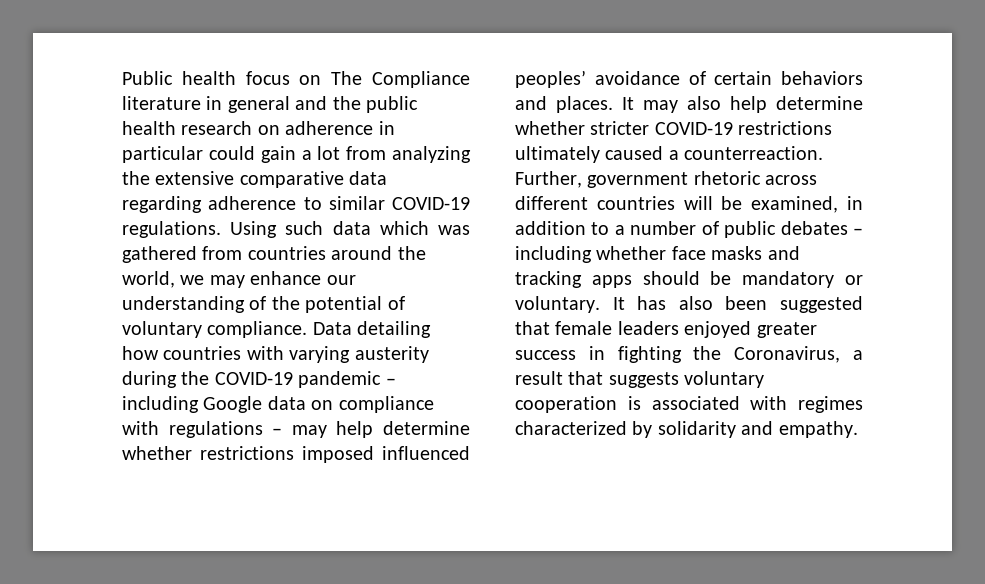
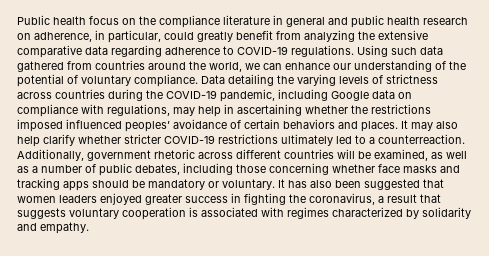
[331,71,470,88] The Compliance -> [139,15,220,28] the compliance
[332,96,361,110] the -> (348, 21) none
[285,121,395,135] [122,146,341,163] adherence in particular could gain a lot -> [34,30,273,43] adherence, in particular, could greatly benefit
[328,196,385,210] similar -> (234, 50) none
[379,221,470,235] which was -> (443, 50) none
[209,275,245,288] may -> [263,63,282,70] can
[122,346,429,363] how countries with varying austerity -> [277,74,438,86] [17,89,105,99] the varying levels of strictness across countries
[298,371,396,388] pandemic – -> [220,89,275,102] pandemic,
[168,421,470,438] [122,446,192,460] regulations – may help determine whether -> [107,104,368,117] regulations, may help in ascertaining whether the
[776,96,863,110] determine -> [43,134,75,146] clarify
[605,146,664,160] caused -> [336,135,366,144] led to
[515,171,582,188] Further, -> [17,149,84,161] Additionally,
[847,196,863,210] [515,221,610,235] in addition to -> [431,151,467,159] [17,166,29,173] as well as
[780,221,863,235] [515,246,592,263] debates – including -> [135,163,329,175] debates, including those concerning
[555,321,613,335] female -> [17,196,56,203] women
[734,346,841,363] Coronavirus, -> [309,193,375,205] coronavirus,

